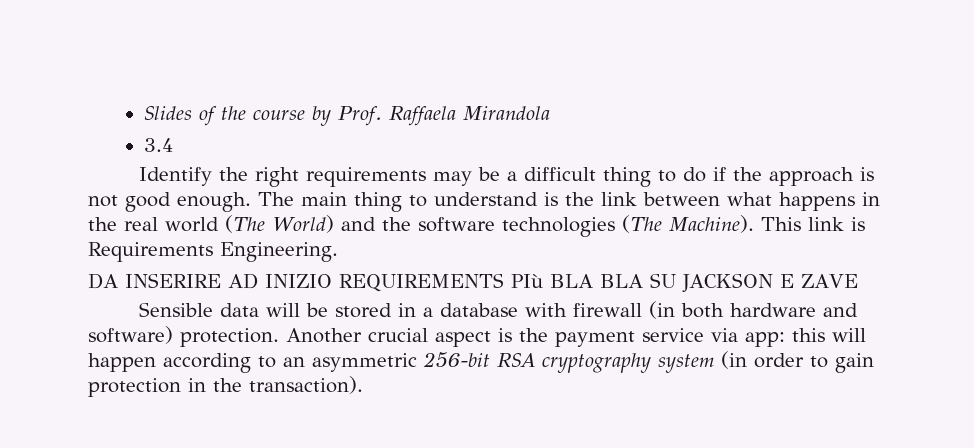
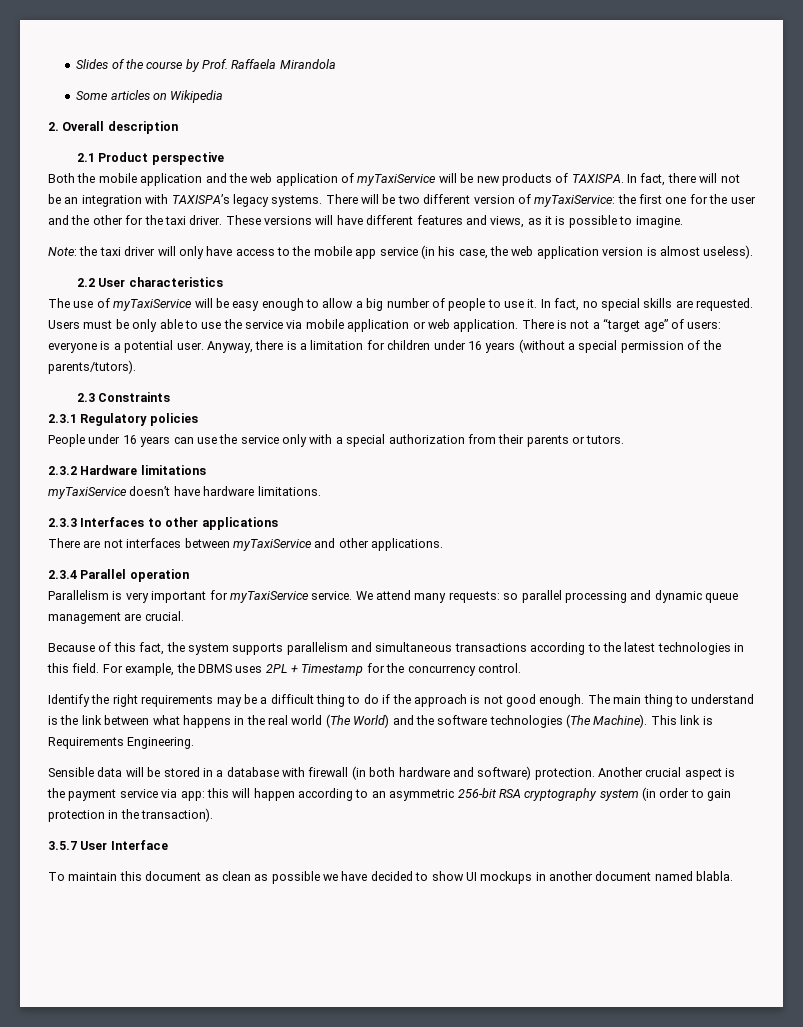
[144,138,174,152] 3.4 -> [76,90,224,103] [48,121,178,134] [76,152,224,165] [48,173,740,186] [48,194,756,207] [48,215,683,228] [48,245,754,259] [76,277,223,287] [48,298,753,311] [48,318,722,332] [48,339,721,353] [48,360,136,374] [76,392,171,402] [48,413,198,426] [48,434,625,447] [48,465,206,475] [48,486,321,499] [48,517,278,530] [48,538,443,551] [48,569,189,582] [48,590,738,603] [48,611,184,624] [48,642,744,655] [47,663,521,676] Some articles on Wikipedia // 2. Overall description // 2.1 Product perspective // Both the mobile application and the web application of myTaxiService will be new products of TAXISPA. In fact, there will not be an integration with TAXISPA’s legacy systems. There will be two different version of myTaxiService: the first one for the user and the other for the taxi driver. These versions will have different features and views, as it is possible to imagine. // Note: the taxi driver will only have access to the mobile app service (in his case, the web application version is almost useless). // 2.2 User characteristics // The use of myTaxiService will be easy enough to allow a big number of people to use it. In fact, no special skills are requested. Users must be only able to use the service via mobile application or web application. There is not a “target age” of users: everyone is a potential user. Anyway, there is a limitation for children under 16 years (without a special permission of the parents/tutors). // 2.3 Constraints // 2.3.1 Regulatory policies // People under 16 years can use the service only with a special authorization from their parents or tutors. // 2.3.2 Hardware limitations // myTaxiService doesn’t have hardware limitations. // 2.3.3 Interfaces to other applications // There are not interfaces between myTaxiService and other applications. // 2.3.4 Parallel operation // Parallelism is very important for myTaxiService service. We attend many requests: so parallel processing and dynamic queue management are crucial. // Because of this fact, the system supports parallelism and simultaneous transactions according to the latest technologies in this field. For example, the DBMS uses 2PL + Timestamp for the concurrency control.
[88,273,858,293] // DA INSERIRE AD INIZIO REQUIREMENTS PIù BLA BLA SU JACKSON E ZAVE -> (195, 743) none
(363, 385) none -> [48,840,168,850] [48,871,734,884] // 3.5.7 User Interface // To maintain this document as clean as possible we have decided to show UI mockups in another document named blabla.

